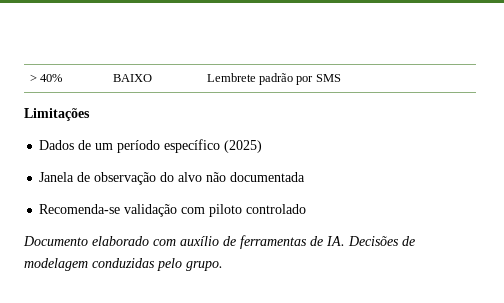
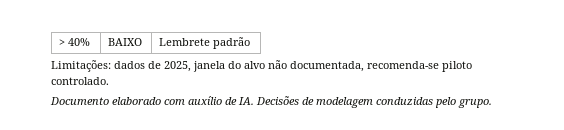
[296,74,341,85] [24,108,90,121] [39,139,263,153] [39,172,306,185] [39,204,307,217] por SMS // Limitações // Dados de um período específico (2025) // Janela de observação do alvo não documentada // Recomenda-se validação com piloto controlado -> [51,60,472,72] [51,77,109,85] // Limitações: dados de 2025, janela do alvo não documentada, recomenda-se piloto controlado.
[240,235,323,249] ferramentas de -> (237, 101) none

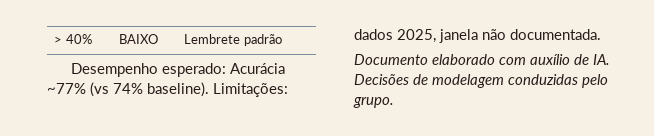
(251, 43) none -> [70,63,285,77] [47,82,209,97] Desempenho esperado: Acurácia ~77% (vs 74% baseline).
[148,61,161,69] de -> (393, 34) none
[228,60,472,72] [51,77,109,85] do alvo não documentada, recomenda-se piloto controlado. -> [482,29,601,40] não documentada.

